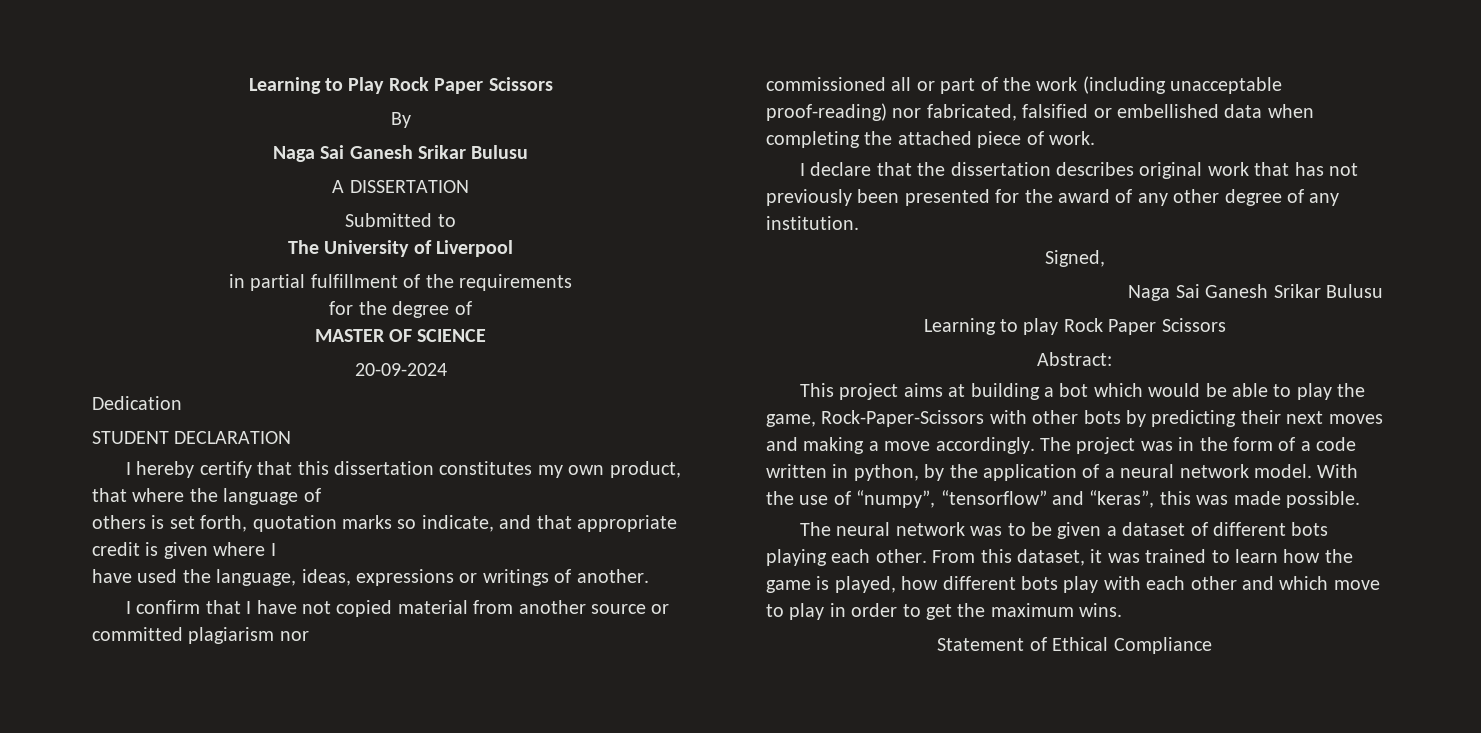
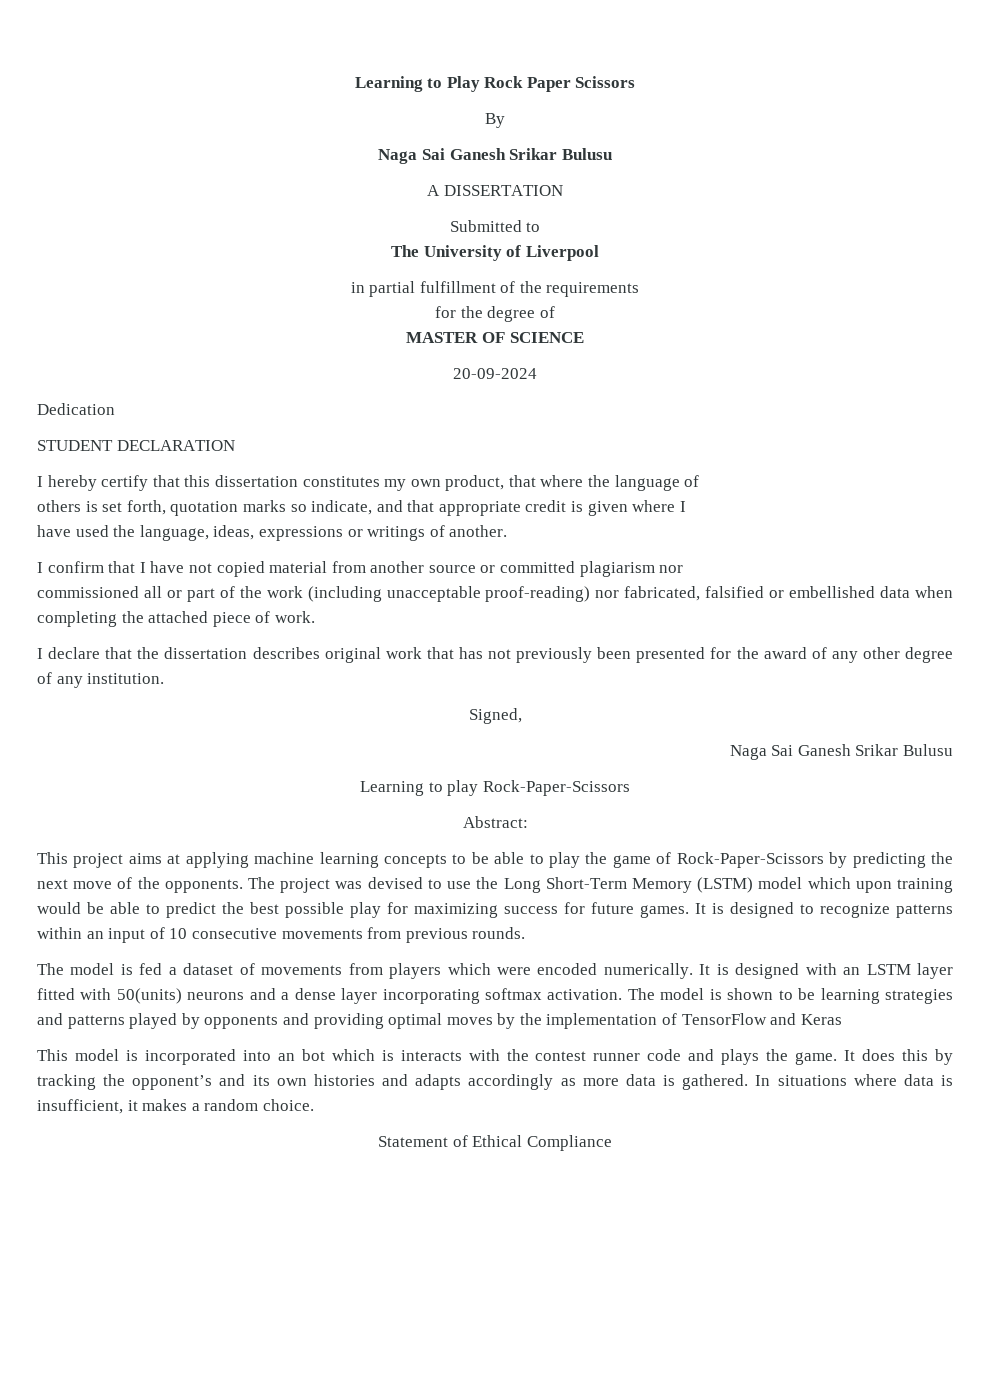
[1063,318,1226,335] Rock Paper Scissors -> [482,780,630,796] Rock-Paper-Scissors
[970,383,1201,400] building a bot which would -> [185,852,467,868] applying machine learning concepts to
[766,410,1383,427] [766,437,1357,454] [766,464,1359,481] [766,490,1360,508] [800,522,1329,539] [766,549,1353,566] [766,576,1380,593] [766,603,1123,620] game, Rock-Paper-Scissors with other bots by predicting their next moves and making a move accordingly. The project was in the form of a code written in python, by the application of a neural network model. With the use of “numpy”, “tensorflow” and “keras”, this was made possible. // The neural network was to be given a dataset of different bots playing each other. From this dataset, it was trained to learn how the game is played, how different bots play with each other and which move to play in order to get the maximum wins. -> [612,852,954,868] [37,877,953,893] [37,902,953,918] [37,927,526,943] [37,963,954,979] [37,988,954,1004] [37,1013,842,1029] [37,1049,954,1065] [37,1074,953,1090] [37,1099,314,1114] game of Rock-Paper-Scissors by predicting the next move of the opponents. The project was devised to use the Long Short-Term Memory (LSTM) model which upon training would be able to predict the best possible play for maximizing success for future games. It is designed to recognize patterns within an input of 10 consecutive movements from previous rounds. // The model is fed a dataset of movements from players which were encoded numerically. It is designed with an LSTM layer fitted with 50(units) neurons and a dense layer incorporating softmax activation. The model is shown to be learning strategies and patterns played by opponents and providing optimal moves by the implementation of TensorFlow and Keras // This model is incorporated into an bot which is interacts with the contest runner code and plays the game. It does this by tracking the opponent’s and its own histories and adapts accordingly as more data is gathered. In situations where data is insufficient, it makes a random choice.

